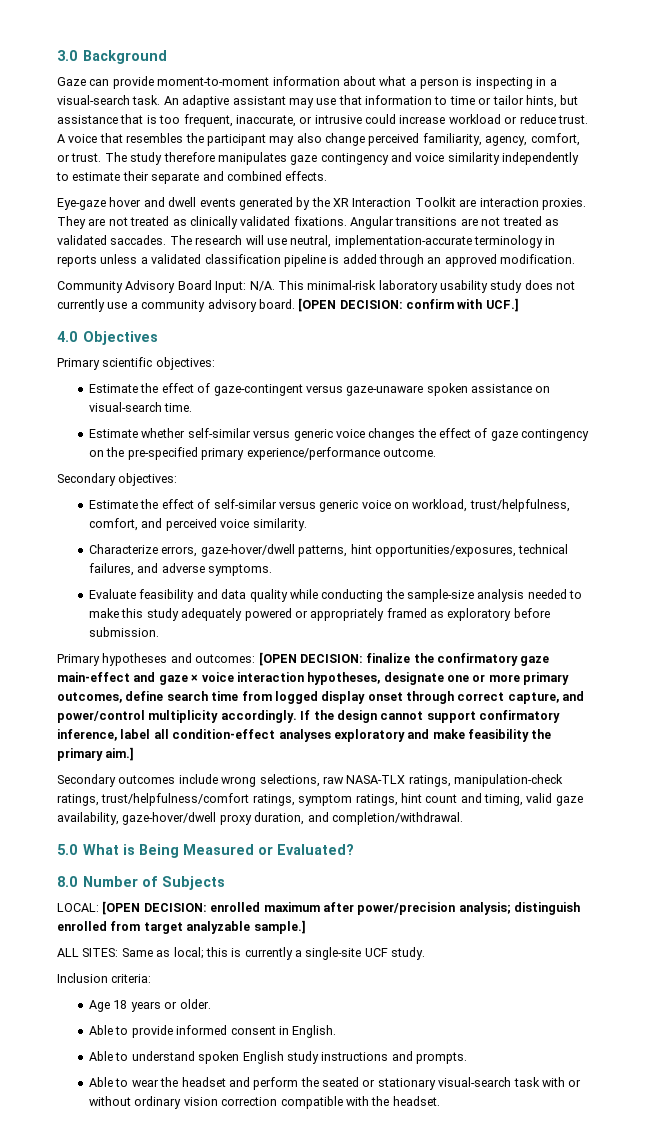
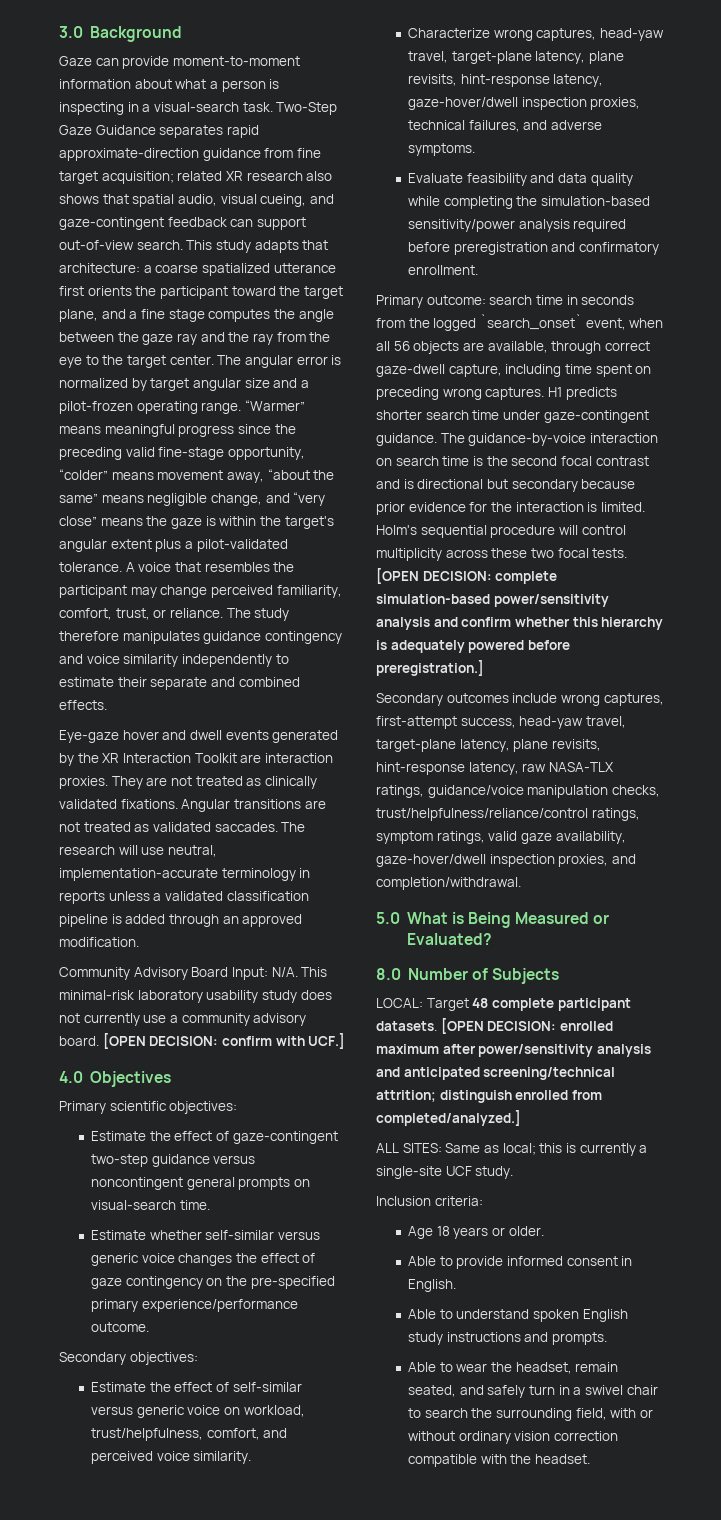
[163,95,579,108] [57,114,588,127] An adaptive assistant may use that information to time or tailor hints, but assistance that is too frequent, inaccurate, or intrusive could increase workload or reduce trust. -> [276,102,338,115] [59,125,259,138] [59,148,321,161] [59,171,333,184] [59,194,334,207] [59,217,306,230] [59,240,329,253] [59,263,336,276] [59,286,343,299] [59,309,334,322] [59,332,331,345] [59,355,342,368] [59,378,309,391] [59,400,305,414] [59,424,296,437] [59,447,305,460] [59,469,335,483] [59,492,326,506] [59,516,334,529] [59,539,288,552] [59,562,122,572] Two-Step Gaze Guidance separates rapid approximate-direction guidance from fine target acquisition; related XR research also shows that spatial audio, visual cueing, and gaze-contingent feedback can support out-of-view search. This study adapts that architecture: a coarse spatialized utterance first orients the participant toward the target plane, and a fine stage computes the angle between the gaze ray and the ray from the eye to the target center. The angular error is normalized by target angular size and a pilot-frozen operating range. “Warmer” means meaningful progress since the preceding valid fine-stage opportunity, “colder” means movement away, “about the same” means negligible change, and “very close” means the gaze is within the target's angular extent plus a pilot-validated tolerance.
[296,133,322,143] also -> (157, 592) none
[485,133,580,146] [57,153,102,162] agency, comfort, or trust. -> [59,608,223,620] comfort, trust, or reliance.
[290,155,318,165] gaze -> [203,631,262,644] guidance
[305,383,533,396] versus gaze-unaware spoken assistance -> [91,1154,256,1167] [91,1177,291,1190] two-step guidance versus noncontingent general prompts
[161,544,516,557] errors, gaze-hover/dwell patterns, hint opportunities/exposures, -> [493,28,665,41] [408,51,625,64] [408,74,604,87] [408,97,641,110] wrong captures, head-yaw travel, target-plane latency, plane revisits, hint-response latency, gaze-hover/dwell inspection proxies,
[321,589,583,602] [89,608,550,621] [89,627,160,637] [57,652,550,666] [57,672,570,685] [57,691,585,704] [57,710,560,723] [57,729,552,742] [57,747,135,761] [57,774,563,787] [57,793,523,806] conducting the sample-size analysis needed to make this study adequately powered or appropriately framed as exploratory before submission. // Primary hypotheses and outcomes: [OPEN DECISION: finalize the confirmatory gaze main-effect and gaze × voice interaction hypotheses, designate one or more primary outcomes, define search time from logged display onset through correct capture, and power/control multiplicity accordingly. If the design cannot support confirmatory inference, label all condition-effect analyses exploratory and make feasibility the primary aim.] // Secondary outcomes include wrong selections, raw NASA-TLX ratings, manipulation-check ratings, trust/helpfulness/comfort ratings, symptom ratings, hint count and timing, -> [443,196,651,209] [408,219,627,232] [408,242,660,255] [408,265,479,275] [376,295,635,308] [376,314,664,331] [376,341,650,354] [376,364,652,377] [376,387,617,400] [376,410,649,423] [376,433,658,446] [376,456,649,466] [376,479,636,492] [376,502,645,515] [376,525,626,538] [376,548,628,561] [376,568,558,584] [376,594,609,607] [376,617,664,630] [376,640,570,653] [376,660,484,676] [376,693,664,706] [376,716,626,729] [376,739,601,752] [376,762,614,775] [376,785,660,798] [376,808,640,821] [376,831,485,844] completing the simulation-based sensitivity/power analysis required before preregistration and confirmatory enrollment. // Primary outcome: search time in seconds from the logged `search_onset` event, when all 56 objects are available, through correct gaze-dwell capture, including time spent on preceding wrong captures. H1 predicts shorter search time under gaze-contingent guidance. The guidance-by-voice interaction on search time is the second focal contrast and is directional but secondary because prior evidence for the interaction is limited. Holm's sequential procedure will control multiplicity across these two focal tests. [OPEN DECISION: complete simulation-based power/sensitivity analysis and confirm whether this hierarchy is adequately powered before preregistration.] // Secondary outcomes include wrong captures, first-attempt success, head-yaw travel, target-plane latency, plane revisits, hint-response latency, raw NASA-TLX ratings, guidance/voice manipulation checks, trust/helpfulness/reliance/control ratings, symptom ratings,
[219,812,305,825] proxy duration, -> [489,854,609,867] inspection proxies,
(99, 907) none -> [426,998,631,1011] [376,1021,437,1031] Target 48 complete participant datasets.
[357,902,580,915] [57,920,306,934] power/precision analysis; distinguish enrolled from target analyzable sample.] -> [478,1044,651,1057] [376,1067,616,1080] [376,1090,602,1103] [376,1110,521,1126] power/sensitivity analysis and anticipated screening/technical attrition; distinguish enrolled from completed/analyzed.]
[181,1077,540,1090] headset and perform the seated or stationary visual-search task -> [515,1362,619,1374] [408,1385,658,1398] [408,1408,607,1421] headset, remain seated, and safely turn in a swivel chair to search the surrounding field,

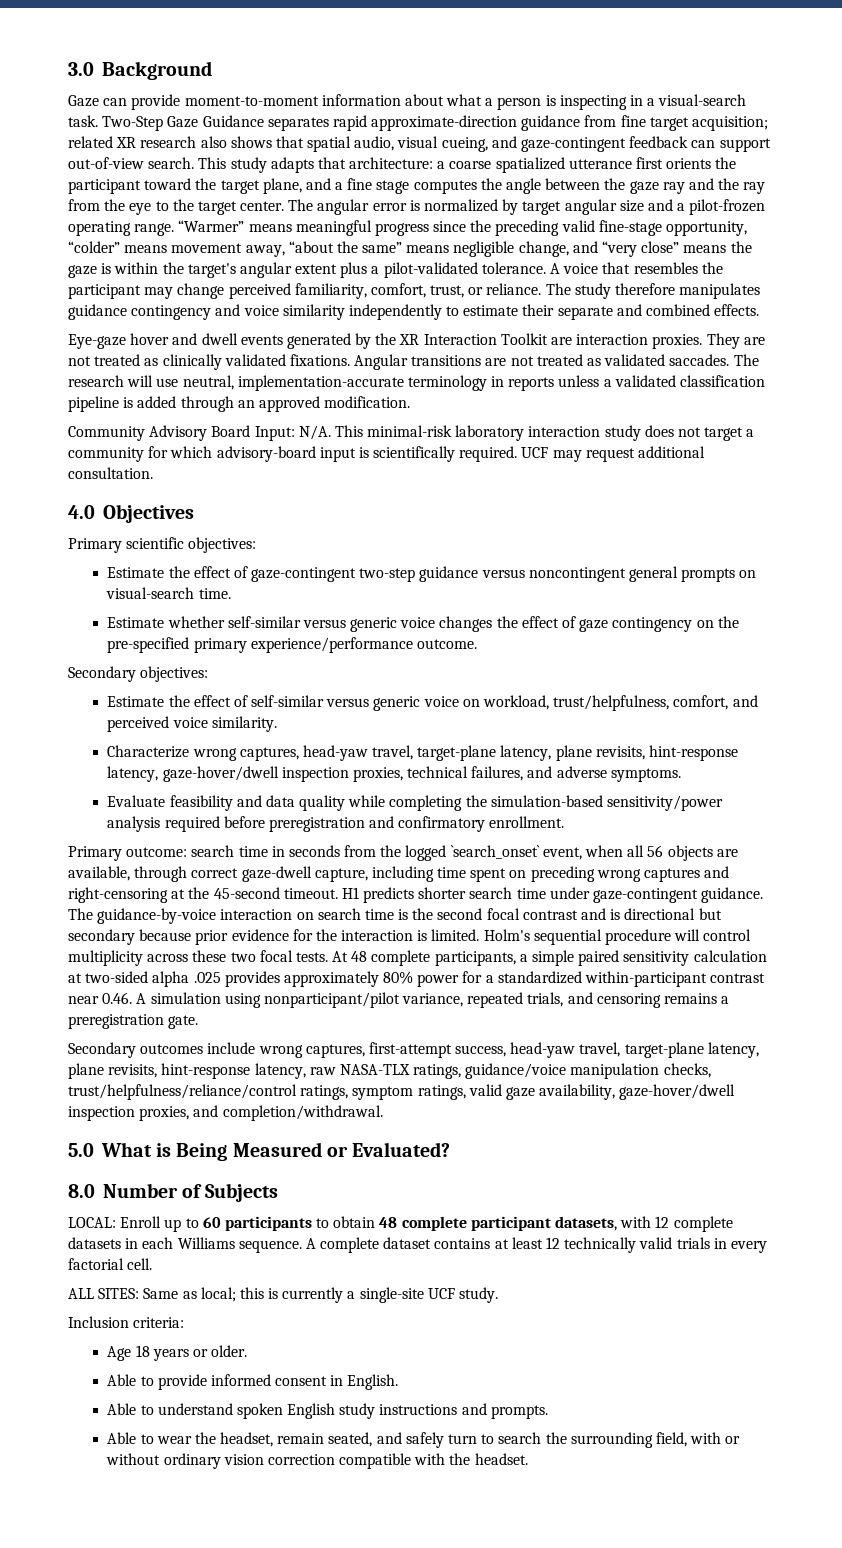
[206,990,259,1003] usability -> [528,426,601,437] interaction
[83,1013,307,1026] [59,1033,346,1049] currently use a community advisory board. [OPEN DECISION: confirm with UCF.] -> [704,427,755,441] [68,446,706,462] [68,467,153,479] target a community for which advisory-board input is scientifically required. UCF may request additional consultation.
[485,387,545,400] captures. -> [644,866,730,882] [68,887,338,903] captures and right-censoring at the 45-second timeout.
[376,568,558,584] [376,594,609,607] [376,617,664,630] [376,640,570,653] [376,660,484,676] [OPEN DECISION: complete simulation-based power/sensitivity analysis and confirm whether this hierarchy is adequately powered before preregistration.] -> [332,950,767,966] [68,971,766,987] [68,992,730,1008] [68,1014,199,1029] At 48 complete participants, a simple paired sensitivity calculation at two-sided alpha .025 provides approximately 80% power for a standardized within-participant contrast near 0.46. A simulation using nonparticipant/pilot variance, repeated trials, and censoring remains a preregistration gate.
[426,998,631,1011] [376,1018,613,1034] [376,1044,651,1057] [376,1067,616,1080] [376,1090,602,1103] [376,1110,521,1126] Target 48 complete participant datasets. [OPEN DECISION: enrolled maximum after power/sensitivity analysis and anticipated screening/technical attrition; distinguish enrolled from completed/analyzed.] -> [120,1216,733,1232] [68,1237,767,1253] [68,1258,153,1270] Enroll up to 60 participants to obtain 48 complete participant datasets, with 12 complete datasets in each Williams sequence. A complete dataset contains at least 12 technically valid trials in every factorial cell.
[558,1385,658,1395] in a swivel chair -> (478, 1439) none

